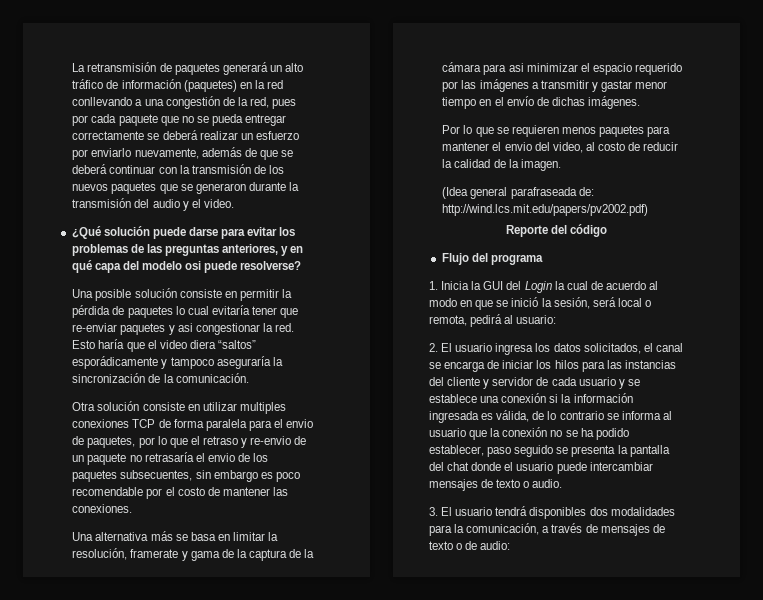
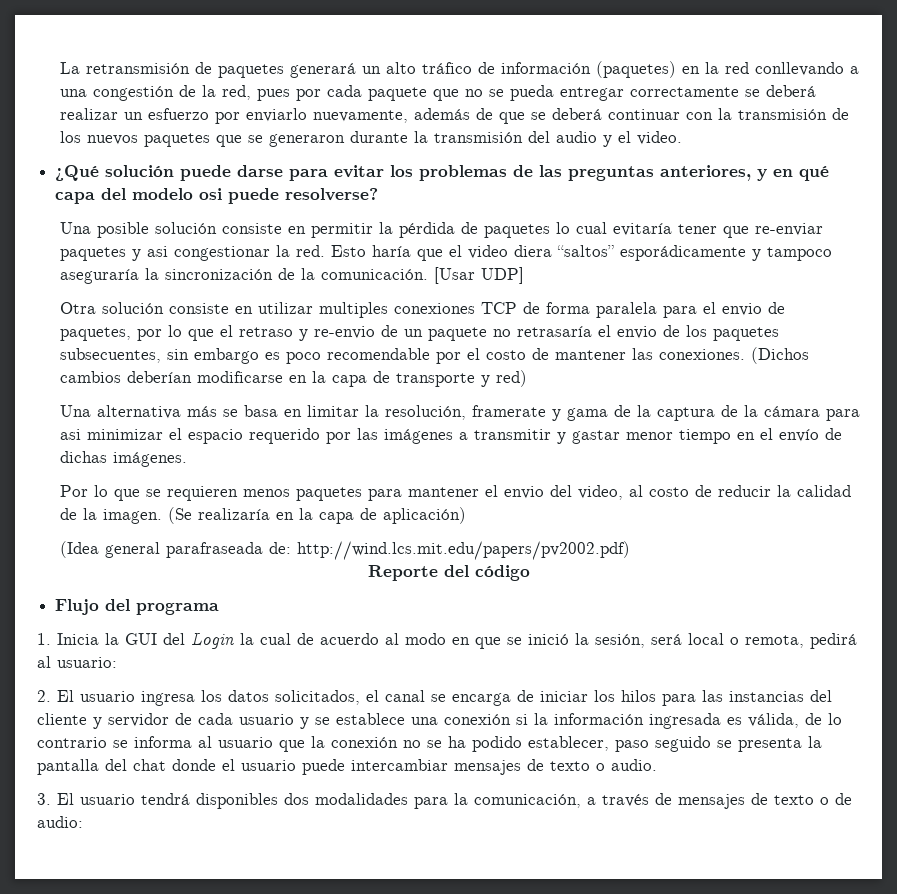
(249, 378) none -> [433,267,524,284] [Usar UDP]
(133, 508) none -> [750,347,809,364] [59,370,527,387] (Dichos cambios deberían modificarse en la capa de transporte y red)
(561, 165) none -> [167,507,466,524] (Se realizaría en la capa de aplicación)

